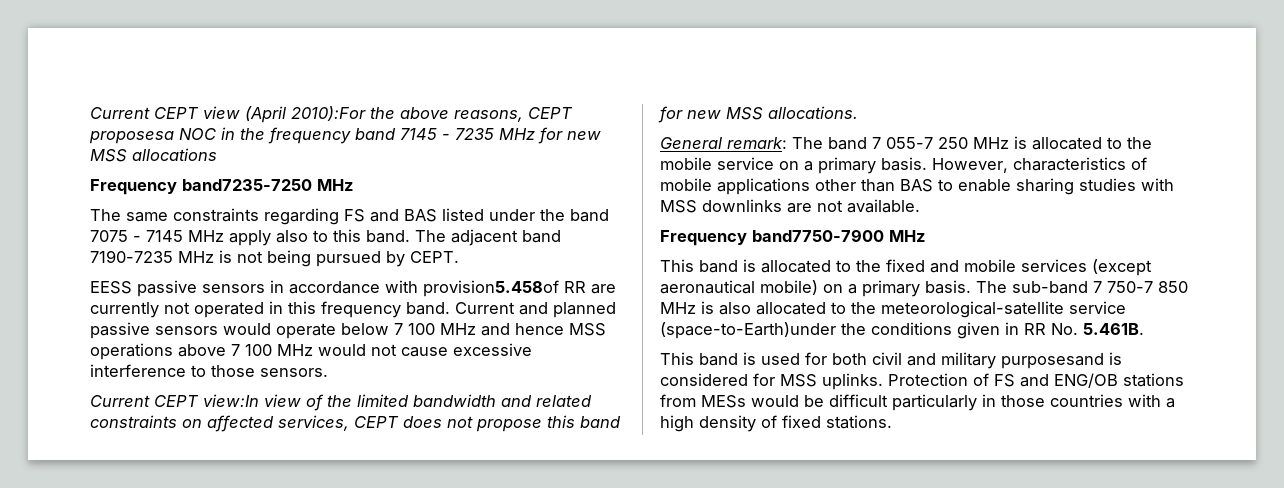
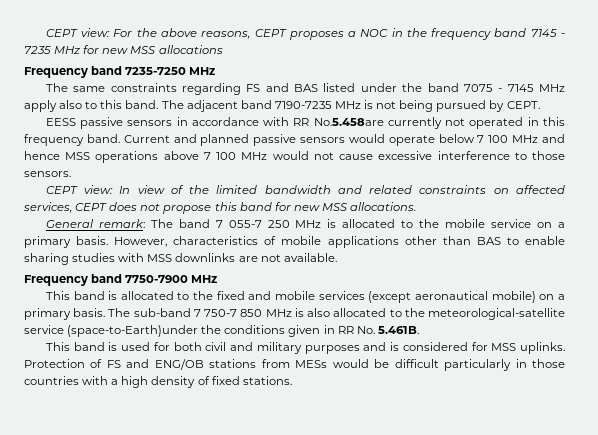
[90,106,366,123] Current CEPT view (April 2010):For -> [45,28,133,37] CEPT view: For
[89,131,174,144] proposesa -> [289,31,357,40] proposes a
[182,179,312,191] band7235-7250 -> [91,66,187,75] band 7235-7250
[423,280,616,297] provision5.458of RR are -> [293,118,384,126] RR No.5.458are
[90,394,259,407] Current CEPT view:In -> [45,185,131,194] CEPT view: In
[752,229,884,242] band7750-7900 -> [91,274,189,283] band 7750-7900
[1001,353,1104,369] purposesand -> [304,342,387,354] purposes and

